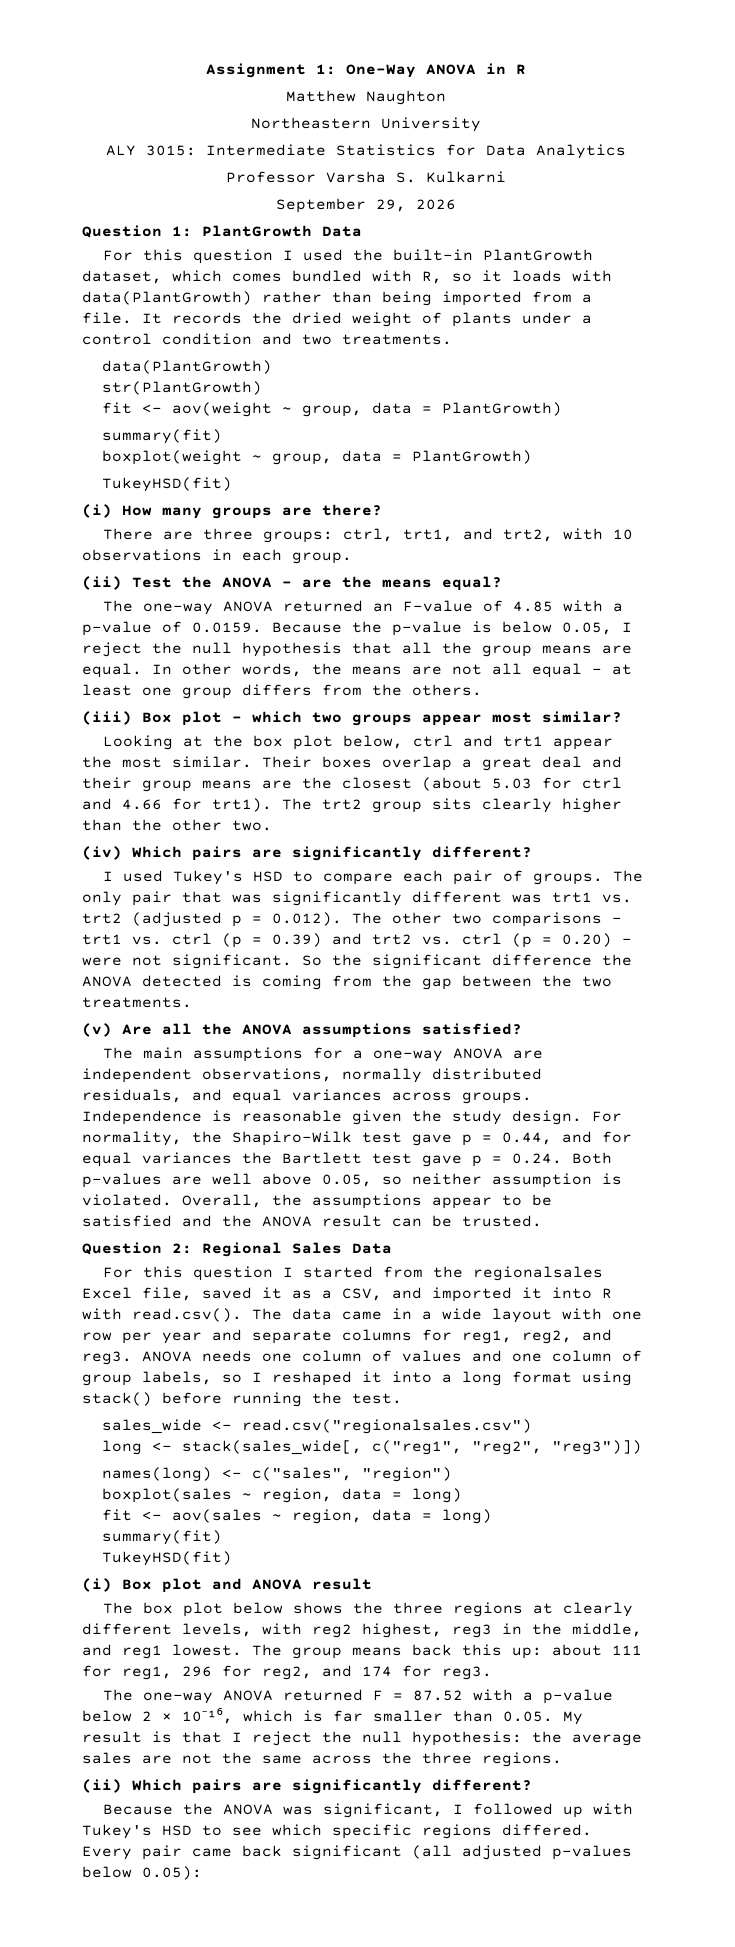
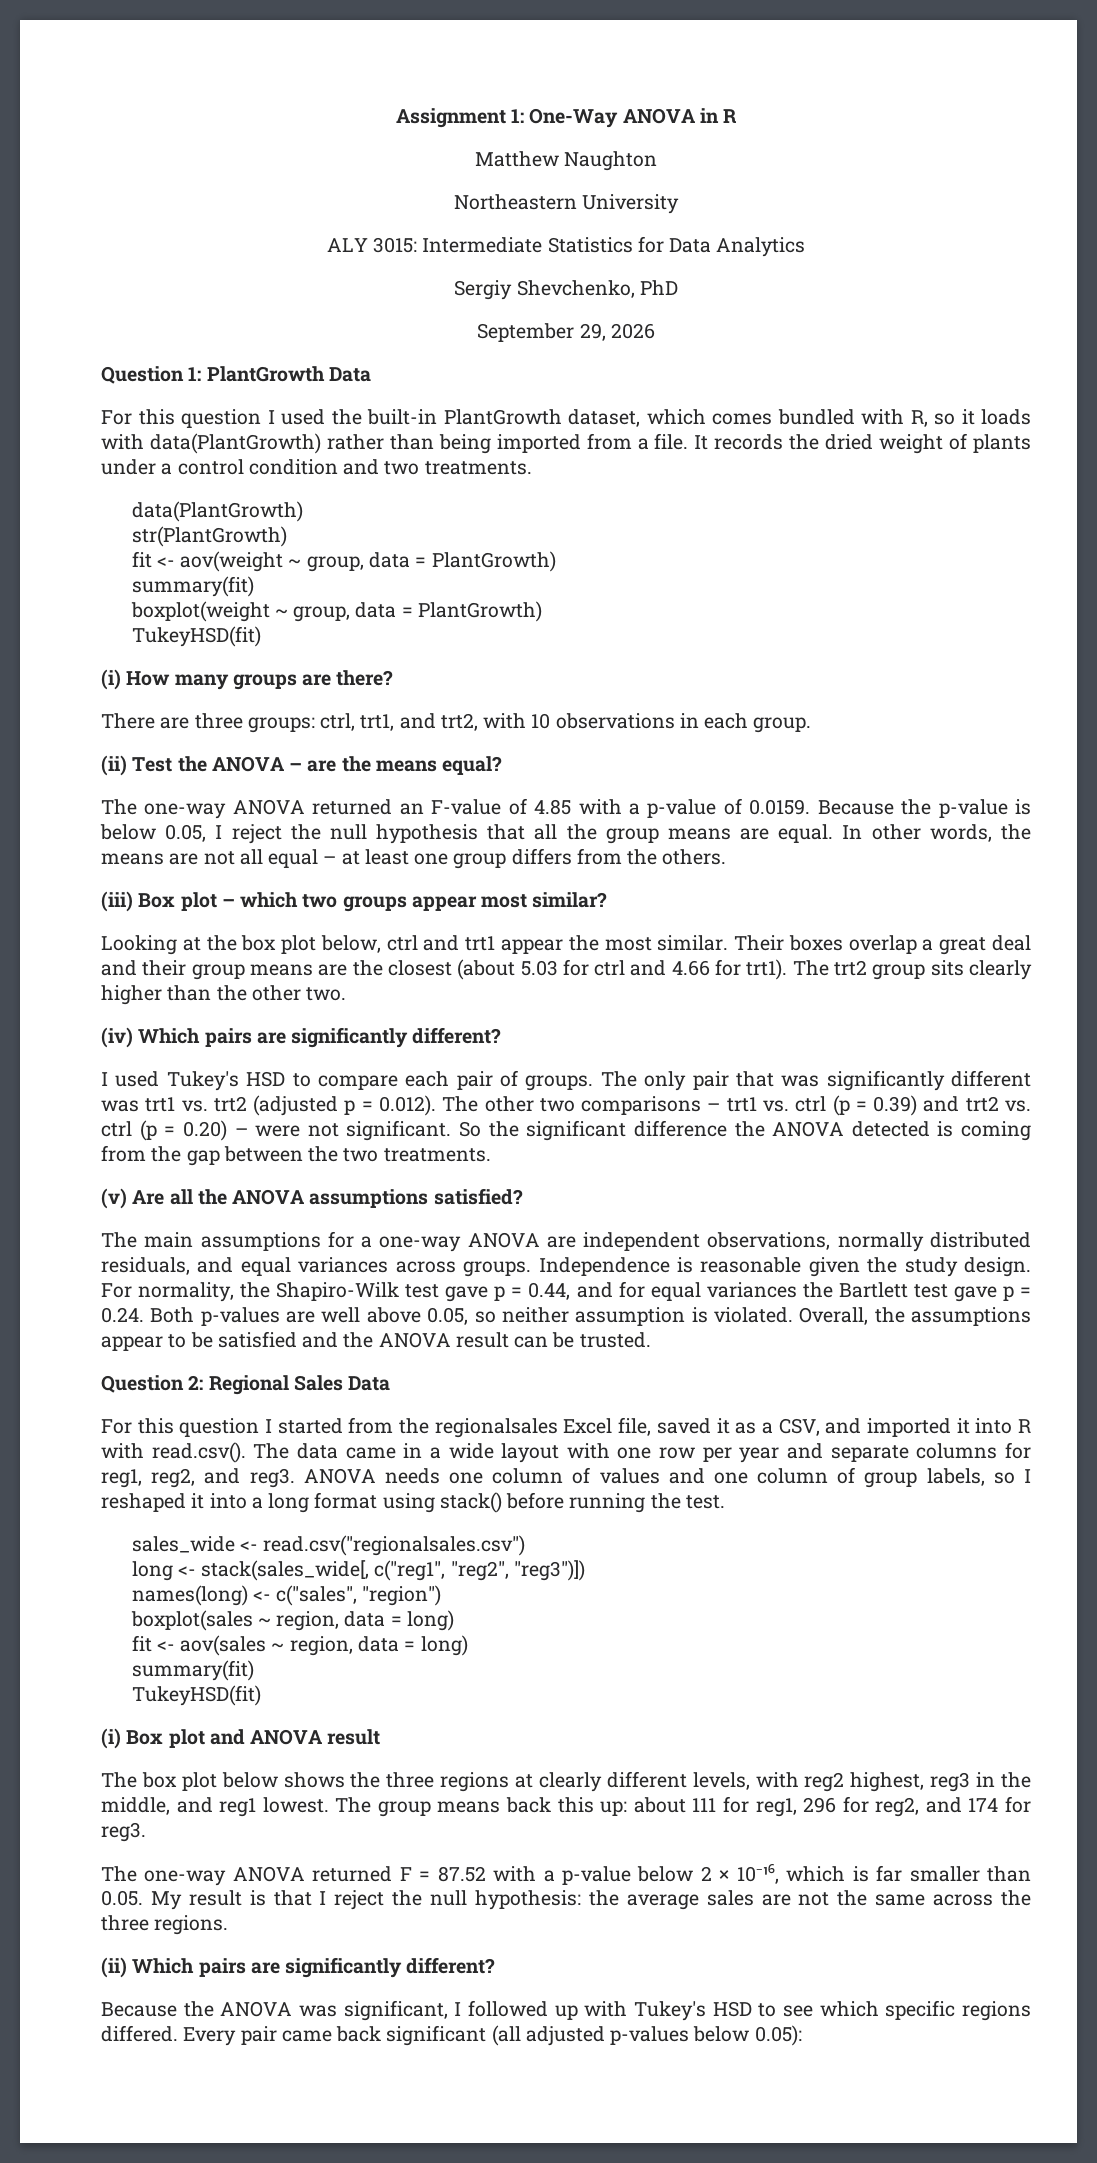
[226,171,506,183] Professor Varsha S. Kulkarni -> [454,280,678,300] Sergiy Shevchenko, PhD

